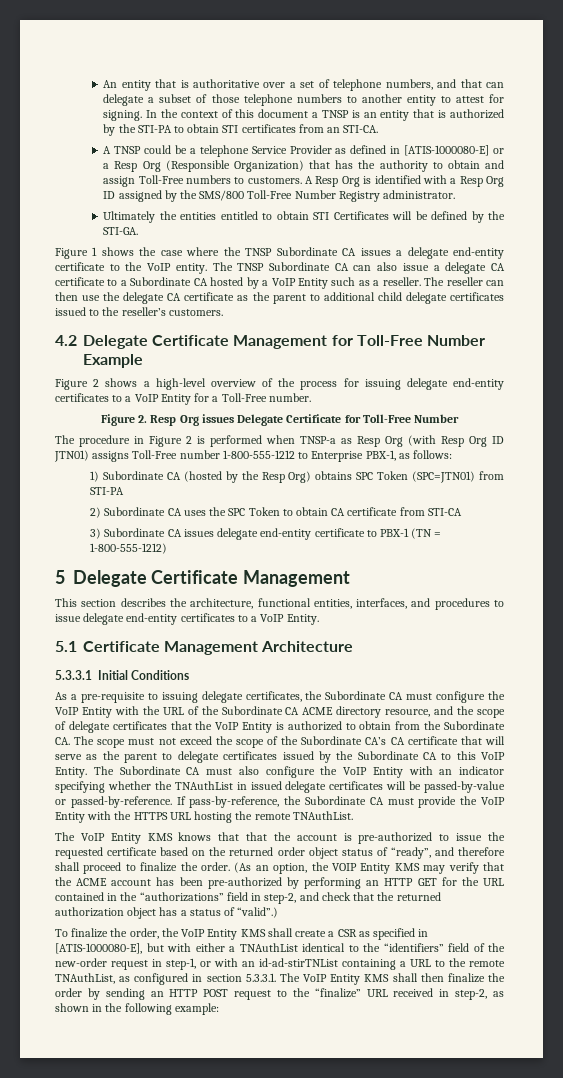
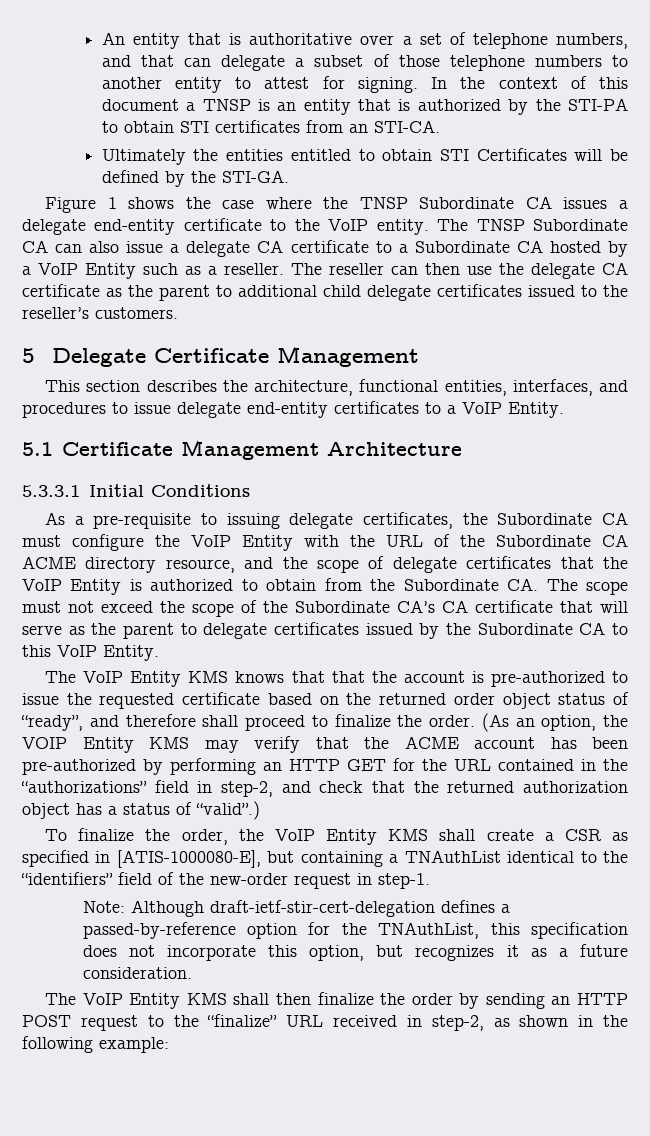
[103,145,505,157] [103,160,504,172] [103,175,504,187] [103,190,456,202] // A TNSP could be a telephone Service Provider as defined in [ATIS-1000080-E] or a Resp Org (Responsible Organization) that has the authority to obtain and assign Toll-Free numbers to customers. A Resp Org is identified with a Resp Org ID assigned by the SMS/800 Toll-Free Number Registry administrator. -> (440, 126) none
[55,335,485,349] [83,354,143,368] [55,378,505,390] [55,393,311,405] [100,414,460,426] [55,435,504,447] [54,450,453,462] [90,471,505,483] [90,487,125,495] [90,507,462,518] [90,528,442,540] [90,543,168,554] // 4.2 Delegate Certificate Management for Toll-Free Number Example // Figure 2 shows a high-level overview of the process for issuing delegate end-entity certificates to a VoIP Entity for a Toll-Free number. // Figure 2. Resp Org issues Delegate Certificate for Toll-Free Number // The procedure in Figure 2 is performed when TNSP-a as Resp Org (with Resp Org ID JTN01) assigns Toll-Free number 1-800-555-1212 to Enterprise PBX-1, as follows: // 1) Subordinate CA (hosted by the Resp Org) obtains SPC Token (SPC=JTN01) from STI-PA // 2) Subordinate CA uses the SPC Token to obtain CA certificate from STI-CA // 3) Subordinate CA issues delegate end-entity certificate to PBX-1 (TN = 1-800-555-1212) -> (178, 313) none
[93,766,504,778] [55,781,505,793] [55,796,506,808] [55,811,353,823] The Subordinate CA must also configure the VoIP Entity with an indicator specifying whether the TNAuthList in issued delegate certificates will be passed-by-value or passed-by-reference. If pass-by-reference, the Subordinate CA must provide the VoIP Entity with the HTTPS URL hosting the remote TNAuthList. -> (159, 653) none
[167,943,225,952] with either -> [300,851,383,867] containing
[166,958,505,970] [55,973,276,985] step-1, or with an id-ad-stirTNList containing a URL to the remote TNAuthList, as configured in section 5.3.3.1. -> [378,873,430,889] [82,900,510,917] [82,922,628,939] [82,944,628,961] [82,967,192,979] step-1. // Note: Although draft-ietf-stir-cert-delegation defines a passed-by-reference option for the TNAuthList, this specification does not incorporate this option, but recognizes it as a future consideration. //

